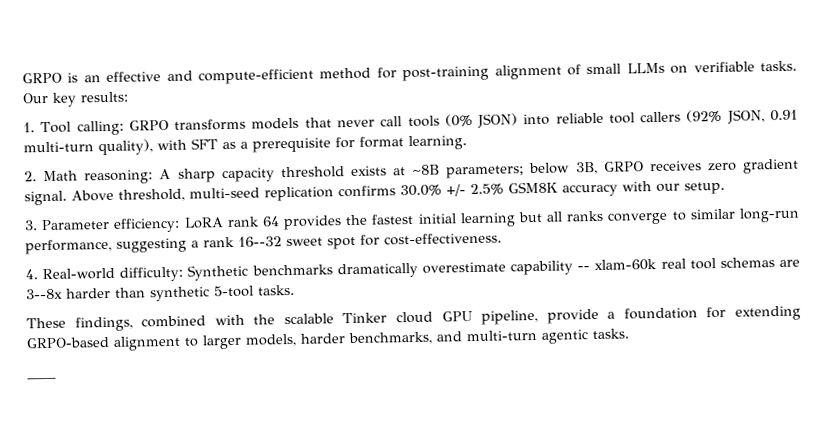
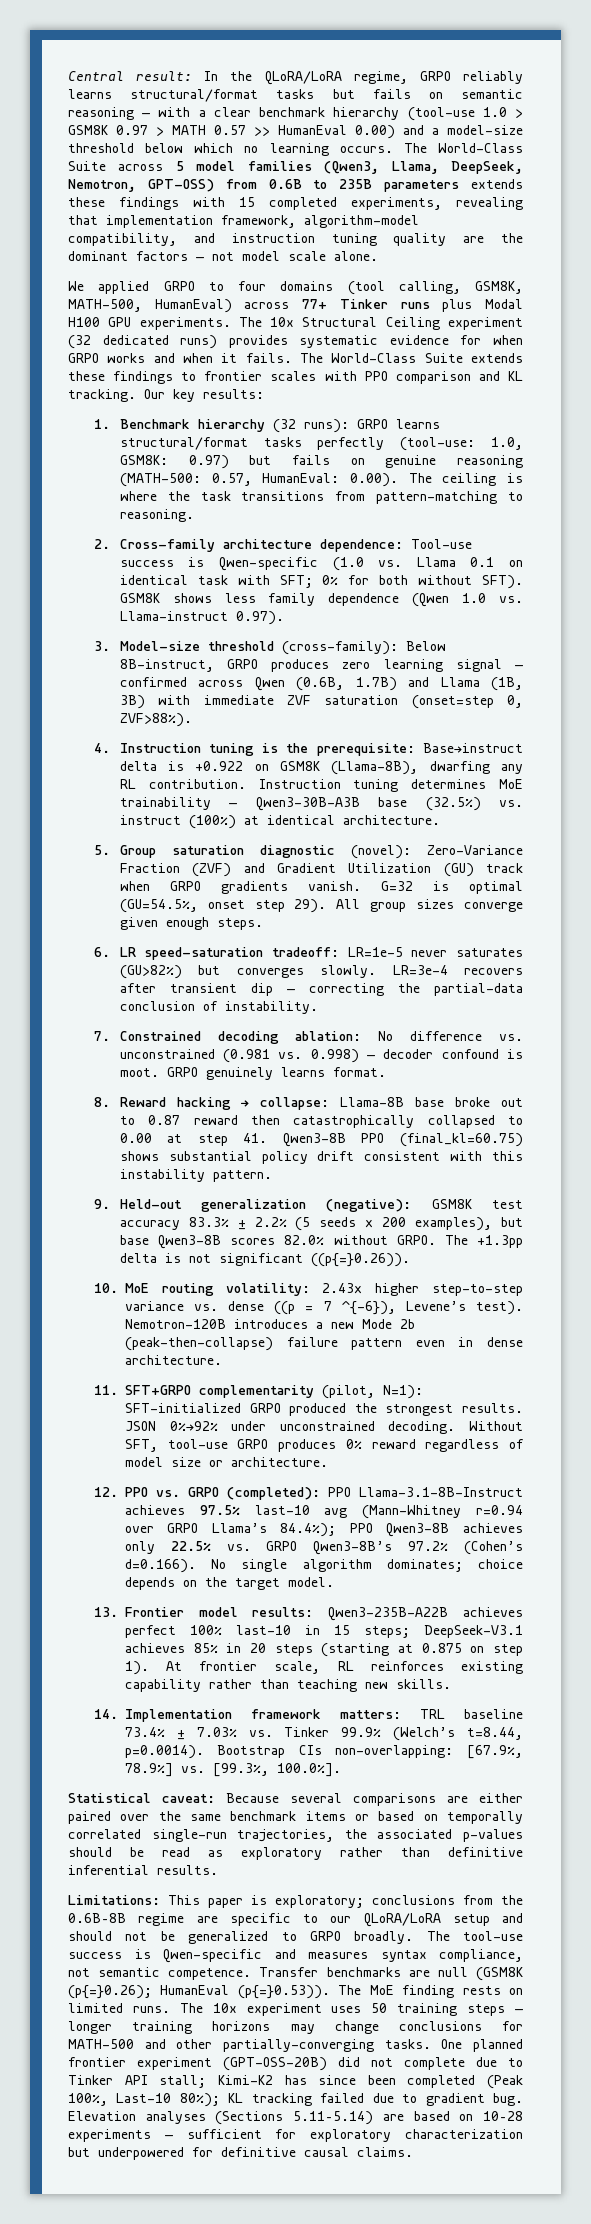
[22,60,797,85] [22,91,128,107] [23,109,799,136] [23,135,467,156] [24,158,799,185] [24,181,725,206] [24,207,800,233] [25,232,502,255] [25,257,801,282] [26,284,295,302] [26,305,801,332] [26,328,629,351] [27,376,56,380] GRPO is an effective and compute-efficient method for post-training alignment of small LLMs on verifiable tasks. Our key results: // 1. Tool calling: GRPO transforms models that never call tools (0% JSON) into reliable tool callers (92% JSON, 0.91 multi-turn quality), with SFT as a prerequisite for format learning. // 2. Math reasoning: A sharp capacity threshold exists at ~8B parameters; below 3B, GRPO receives zero gradient signal. Above threshold, multi-seed replication confirms 30.0% +/- 2.5% GSM8K accuracy with our setup. // 3. Parameter efficiency: LoRA rank 64 provides the fastest initial learning but all ranks converge to similar long-run performance, suggesting a rank 16--32 sweet spot for cost-effectiveness. // 4. Real-world difficulty: Synthetic benchmarks dramatically overestimate capability -- xlam-60k real tool schemas are 3--8x harder than synthetic 5-tool tasks. // These findings, combined with the scalable Tinker cloud GPU pipeline, provide a foundation for extending GRPO-based alignment to larger models, harder benchmarks, and multi-turn agentic tasks. // ____ -> [68,71,523,85] [68,89,523,102] [68,107,523,121] [68,125,523,139] [68,143,523,156] [68,161,523,174] [68,179,523,192] [68,197,523,210] [68,215,419,228] [68,233,523,246] [68,251,378,261] [68,281,523,295] [68,299,523,313] [68,317,523,330] [68,335,523,349] [68,353,523,363] [68,371,523,384] [68,389,264,402] [93,419,440,433] [119,437,523,451] [119,455,523,469] [119,473,523,487] [119,491,523,504] [119,509,194,522] [93,539,472,552] [119,557,523,571] [119,575,523,589] [119,593,523,607] [119,611,284,625] [93,641,446,655] [119,659,523,672] [119,677,523,691] [119,695,523,709] [119,713,192,727] [93,743,523,756] [119,761,523,775] [119,779,523,792] [119,797,523,811] [119,815,440,829] [93,845,523,859] [119,863,523,877] [119,881,523,894] [119,899,524,913] [119,917,263,930] [93,947,523,960] [119,965,523,979] [119,983,523,996] [119,1001,318,1014] [93,1031,523,1044] [119,1049,523,1063] [119,1067,386,1080] [93,1097,523,1110] [119,1115,523,1128] [119,1133,523,1147] [119,1151,523,1164] [119,1169,272,1182] [93,1199,523,1212] [119,1217,523,1231] [119,1235,523,1249] [119,1253,410,1267] [93,1283,523,1296] [124,1301,524,1315] [124,1319,415,1329] [124,1337,523,1351] [124,1355,222,1365] [93,1385,423,1399] [124,1403,523,1416] [124,1421,523,1434] [124,1439,524,1452] [124,1457,328,1467] [93,1487,523,1500] [124,1505,523,1519] [124,1523,523,1537] [124,1541,523,1555] [124,1559,523,1573] [124,1577,334,1590] [93,1607,523,1621] [124,1625,523,1638] [124,1643,523,1657] [124,1661,523,1675] [124,1679,451,1692] [93,1709,523,1722] [124,1727,523,1741] [124,1745,523,1759] [124,1763,341,1777] [68,1793,523,1806] [68,1811,523,1824] [68,1829,523,1842] [68,1847,523,1860] [68,1865,218,1875] [68,1895,523,1908] [68,1913,523,1927] [68,1931,523,1944] [68,1949,523,1963] [68,1967,523,1981] [68,1985,524,1999] [68,2003,524,2016] [68,2021,523,2034] [68,2039,523,2052] [68,2057,523,2071] [68,2075,523,2089] [68,2093,524,2107] [68,2111,523,2125] [68,2129,523,2142] [68,2147,413,2160] Central result: In the QLoRA/LoRA regime, GRPO reliably learns structural/format tasks but fails on semantic reasoning — with a clear benchmark hierarchy (tool-use 1.0 > GSM8K 0.97 > MATH 0.57 >> HumanEval 0.00) and a model-size threshold below which no learning occurs. The World-Class Suite across 5 model families (Qwen3, Llama, DeepSeek, Nemotron, GPT-OSS) from 0.6B to 235B parameters extends these findings with 15 completed experiments, revealing that implementation framework, algorithm-model compatibility, and instruction tuning quality are the dominant factors — not model scale alone. // We applied GRPO to four domains (tool calling, GSM8K, MATH-500, HumanEval) across 77+ Tinker runs plus Modal H100 GPU experiments. The 10x Structural Ceiling experiment (32 dedicated runs) provides systematic evidence for when GRPO works and when it fails. The World-Class Suite extends these findings to frontier scales with PPO comparison and KL tracking. Our key results: // 1. Benchmark hierarchy (32 runs): GRPO learns structural/format tasks perfectly (tool-use: 1.0, GSM8K: 0.97) but fails on genuine reasoning (MATH-500: 0.57, HumanEval: 0.00). The ceiling is where the task transitions from pattern-matching to reasoning. // 2. Cross-family architecture dependence: Tool-use success is Qwen-specific (1.0 vs. Llama 0.1 on identical task with SFT; 0% for both without SFT). GSM8K shows less family dependence (Qwen 1.0 vs. Llama-instruct 0.97). // 3. Model-size threshold (cross-family): Below 8B-instruct, GRPO produces zero learning signal — confirmed across Qwen (0.6B, 1.7B) and Llama (1B, 3B) with immediate ZVF saturation (onset=step 0, ZVF>88%). // 4. Instruction tuning is the prerequisite: Base→instruct delta is +0.922 on GSM8K (Llama-8B), dwarfing any RL contribution. Instruction tuning determines MoE trainability — Qwen3-30B-A3B base (32.5%) vs. instruct (100%) at identical architecture. // 5. Group saturation diagnostic (novel): Zero-Variance Fraction (ZVF) and Gradient Utilization (GU) track when GRPO gradients vanish. G=32 is optimal (GU=54.5%, onset step 29). All group sizes converge given enough steps. // 6. LR speed-saturation tradeoff: LR=1e-5 never saturates (GU>82%) but converges slowly. LR=3e-4 recovers after transient dip — correcting the partial-data conclusion of instability. // 7. Constrained decoding ablation: No difference vs. unconstrained (0.981 vs. 0.998) — decoder confound is moot. GRPO genuinely learns format. // 8. Reward hacking → collapse: Llama-8B base broke out to 0.87 reward then catastrophically collapsed to 0.00 at step 41. Qwen3-8B PPO (final_kl=60.75) shows substantial policy drift consistent with this instability pattern. // 9. Held-out generalization (negative): GSM8K test accuracy 83.3% ± 2.2% (5 seeds × 200 examples), but base Qwen3-8B scores 82.0% without GRPO. The +1.3pp delta is not significant ((p{=}0.26)). // 10. MoE routing volatility: 2.43× higher step-to-step variance vs. dense ((p = 7 ^{-6}), Levene’s test). Nemotron-120B introduces a new Mode 2b (peak-then-collapse) failure pattern even in dense architecture. // 11. SFT+GRPO complementarity (pilot, N=1): SFT-initialized GRPO produced the strongest results. JSON 0%→92% under unconstrained decoding. Without SFT, tool-use GRPO produces 0% reward regardless of model size or architecture. // 12. PPO vs. GRPO (completed): PPO Llama-3.1-8B-Instruct achieves 97.5% last-10 avg (Mann-Whitney r=0.94 over GRPO Llama’s 84.4%); PPO Qwen3-8B achieves only 22.5% vs. GRPO Qwen3-8B’s 97.2% (Cohen’s d=0.166). No single algorithm dominates; choice depends on the target model. // 13. Frontier model results: Qwen3-235B-A22B achieves perfect 100% last-10 in 15 steps; DeepSeek-V3.1 achieves 85% in 20 steps (starting at 0.875 on step 1). At frontier scale, RL reinforces existing capability rather than teaching new skills. // 14. Implementation framework matters: TRL baseline 73.4% ± 7.03% vs. Tinker 99.9% (Welch’s t=8.44, p=0.0014). Bootstrap CIs non-overlapping: [67.9%, 78.9%] vs. [99.3%, 100.0%]. // Statistical caveat: Because several comparisons are either paired over the same benchmark items or based on temporally correlated single-run trajectories, the associated p-values should be read as exploratory rather than definitive inferential results. // Limitations: This paper is exploratory; conclusions from the 0.6B–8B regime are specific to our QLoRA/LoRA setup and should not be generalized to GRPO broadly. The tool-use success is Qwen-specific and measures syntax compliance, not semantic competence. Transfer benchmarks are null (GSM8K (p{=}0.26); HumanEval (p{=}0.53)). The MoE finding rests on limited runs. The 10x experiment uses 50 training steps — longer training horizons may change conclusions for MATH-500 and other partially-converging tasks. One planned frontier experiment (GPT-OSS-20B) did not complete due to Tinker API stall; Kimi-K2 has since been completed (Peak 100%, Last-10 80%); KL tracking failed due to gradient bug. Elevation analyses (Sections 5.11–5.14) are based on 10–28 experiments — sufficient for exploratory characterization but underpowered for definitive causal claims.

